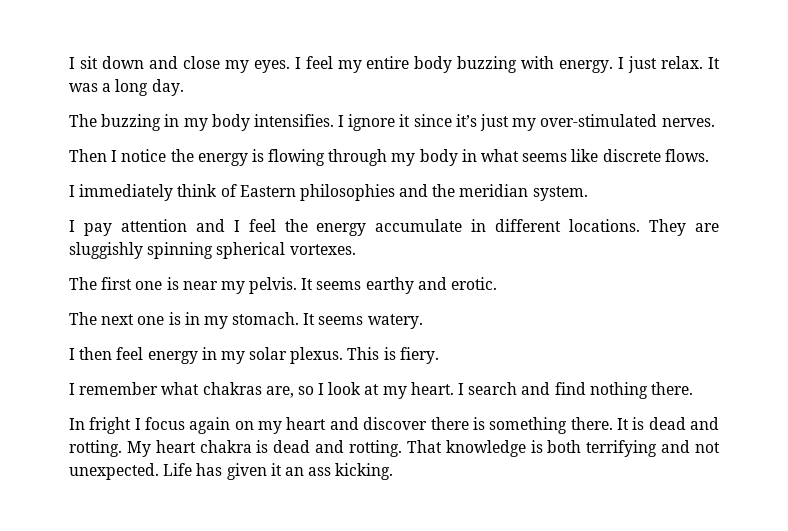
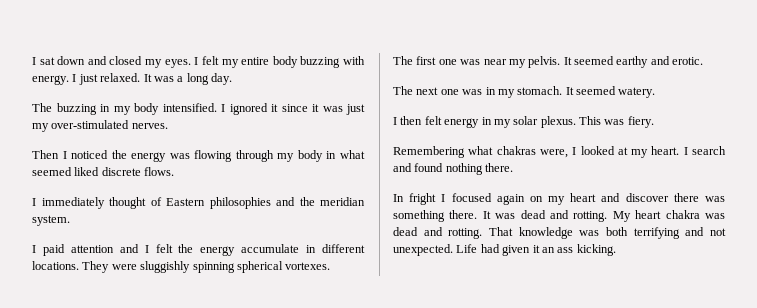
[69,56,98,69] I sit -> [32,57,55,65] I sat
[182,56,220,69] close -> [109,56,143,65] closed
[305,56,333,69] feel -> [201,56,219,65] felt
[661,56,704,69] relax. -> [100,73,141,82] relaxed.
[253,114,477,131] intensifies. I ignore it since it’s -> [162,103,343,115] intensified. I ignored it since it was
[121,149,264,166] notice the energy is -> [71,150,190,162] noticed the energy was
[522,149,599,162] seems like -> [32,167,100,176] seemed liked
[177,184,218,197] think -> [109,197,146,209] thought
[83,223,112,236] pay -> [42,244,65,256] paid
[248,219,276,232] feel -> [155,244,173,253] felt
[695,223,719,232] are -> [111,264,137,270] were
[166,277,179,290] is -> [460,59,481,65] was
[316,281,362,290] seems -> [574,56,614,65] seemed
[168,312,181,325] is -> [462,89,483,95] was
[318,316,364,325] seems -> [576,86,616,95] seemed
[116,347,144,360] feel -> [424,116,442,125] felt
[383,347,396,360] is -> [604,119,625,125] was
[69,382,362,398] I remember what chakras are, so I look -> [393,146,615,158] Remembering what chakras were, I looked
[554,382,586,395] find -> [414,163,444,172] found
[145,417,186,430] focus -> [451,193,492,202] focused
[472,417,485,430] is -> [705,196,725,202] was
[632,417,645,430] is -> [495,213,516,219] was
[256,440,269,453] is -> [705,213,725,219] was
[530,440,543,453] is -> [579,230,600,236] was
[196,463,223,476] has -> [480,244,500,253] had

